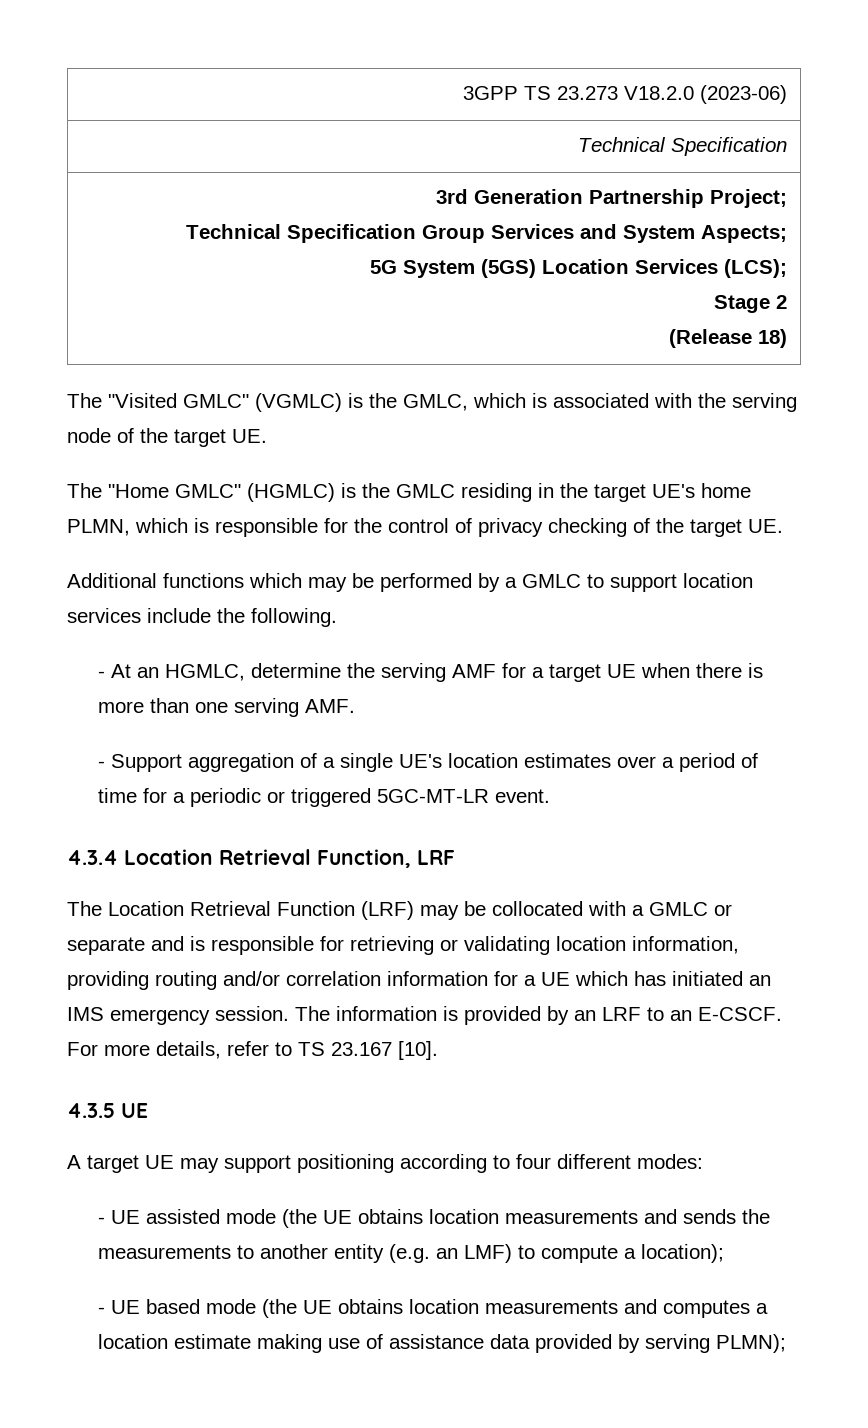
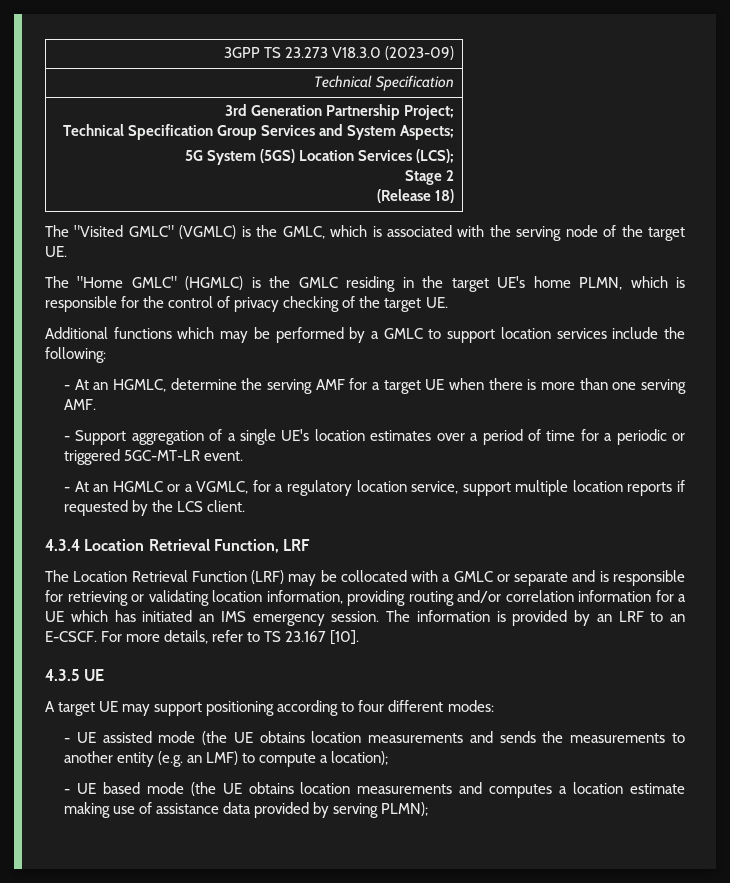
[623,85,787,104] V18.2.0 (2023-06) -> [332,46,455,60] V18.3.0 (2023-09)
[251,608,337,627] following. -> [45,347,106,363] following:
(551, 796) none -> [63,480,685,496] [63,500,246,516] // - At an HGMLC or a VGMLC, for a regulatory location service, support multiple location reports if requested by the LCS client.

